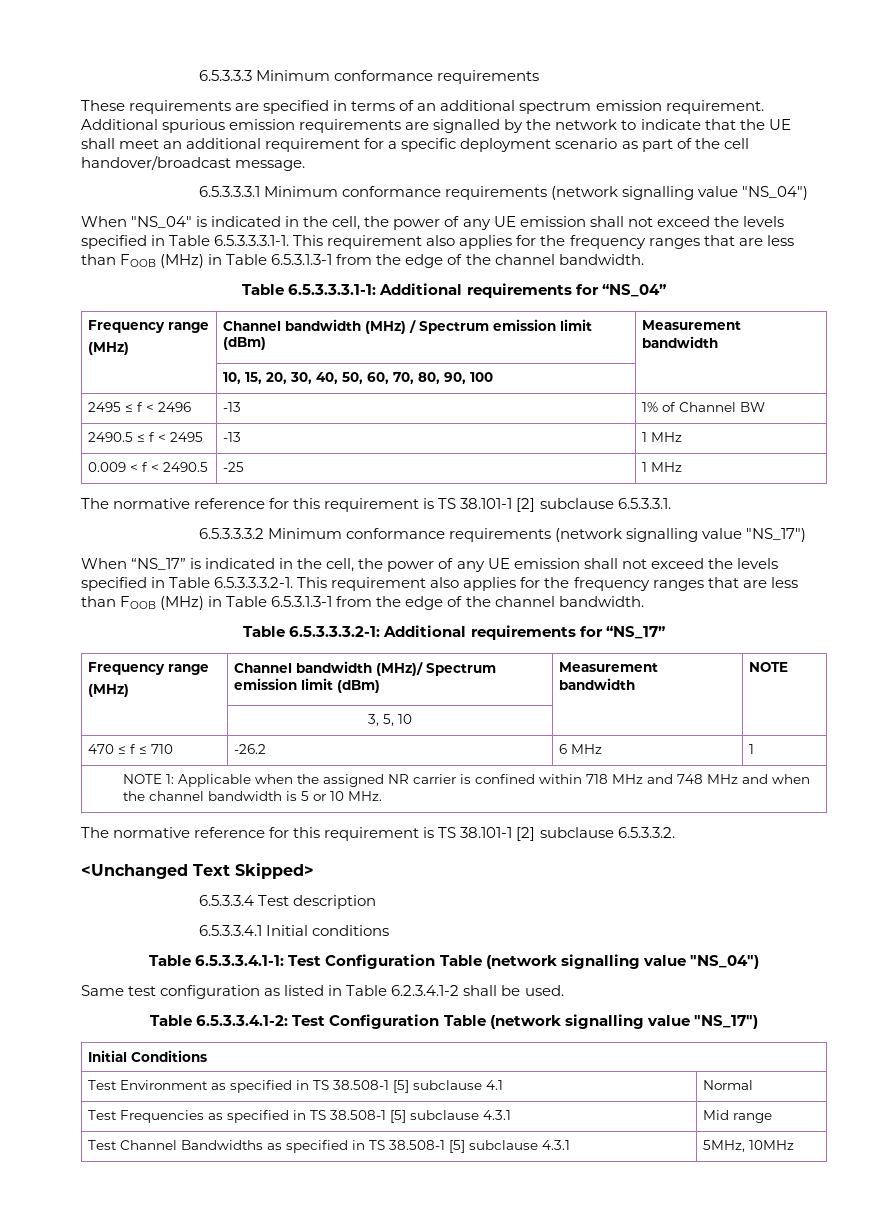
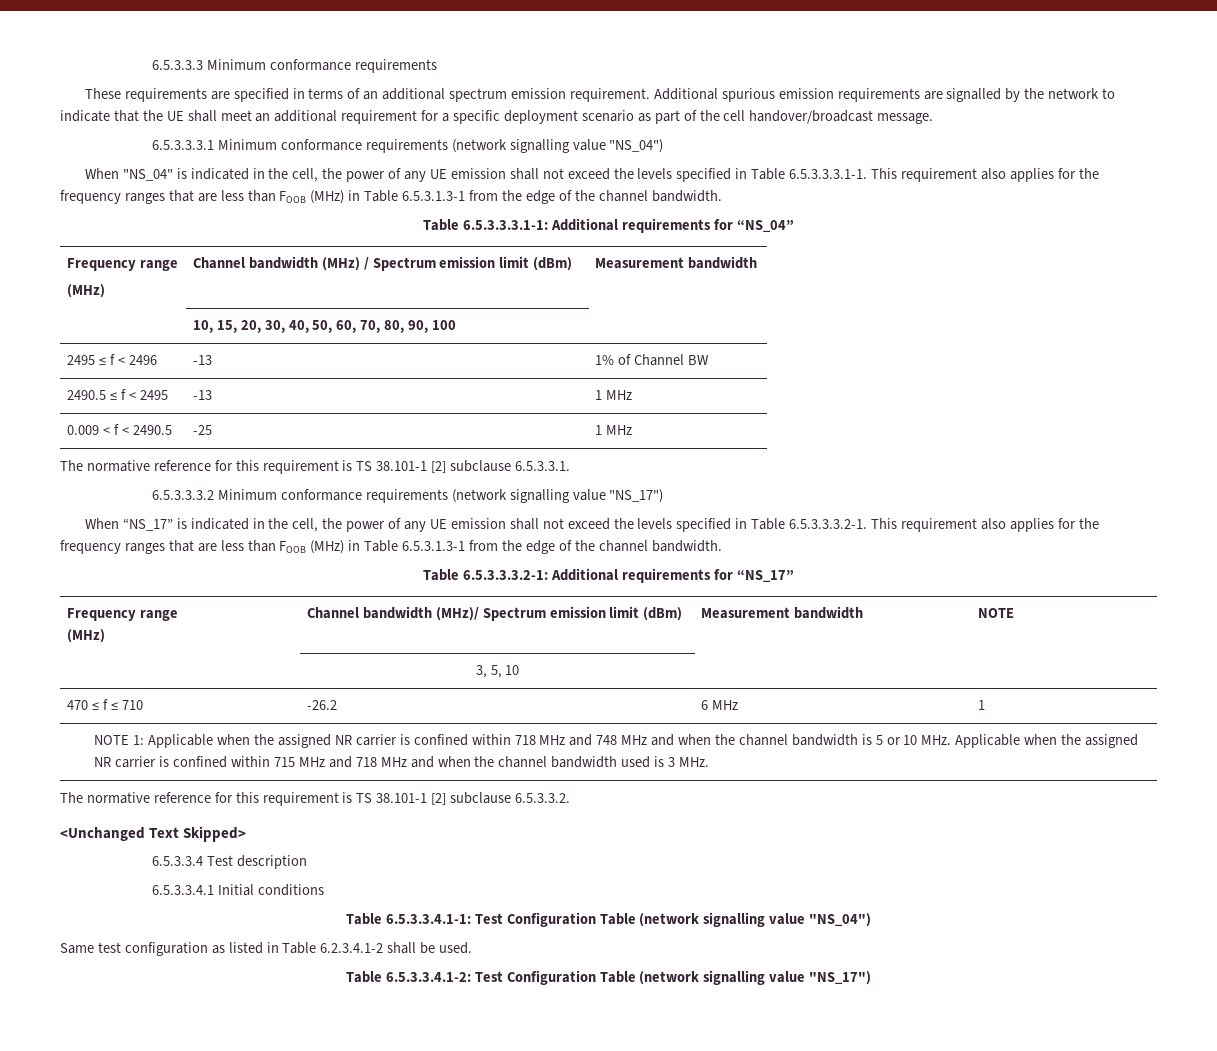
(382, 796) none -> [955,734,1138,748] [94,756,709,768] Applicable when the assigned NR carrier is confined within 715 MHz and 718 MHz and when the channel bandwidth used is 3 MHz.
[87,1050,207,1062] [87,1080,503,1093] [702,1080,753,1090] [87,1110,511,1123] [702,1110,772,1123] [87,1140,570,1153] [702,1140,794,1152] // Initial Conditions // Test Environment as specified in TS 38.508-1 [5] subclause 4.1 | Normal // Test Frequencies as specified in TS 38.508-1 [5] subclause 4.3.1 | Mid range // Test Channel Bandwidths as specified in TS 38.508-1 [5] subclause 4.3.1 | 5MHz, 10MHz -> (872, 978) none

